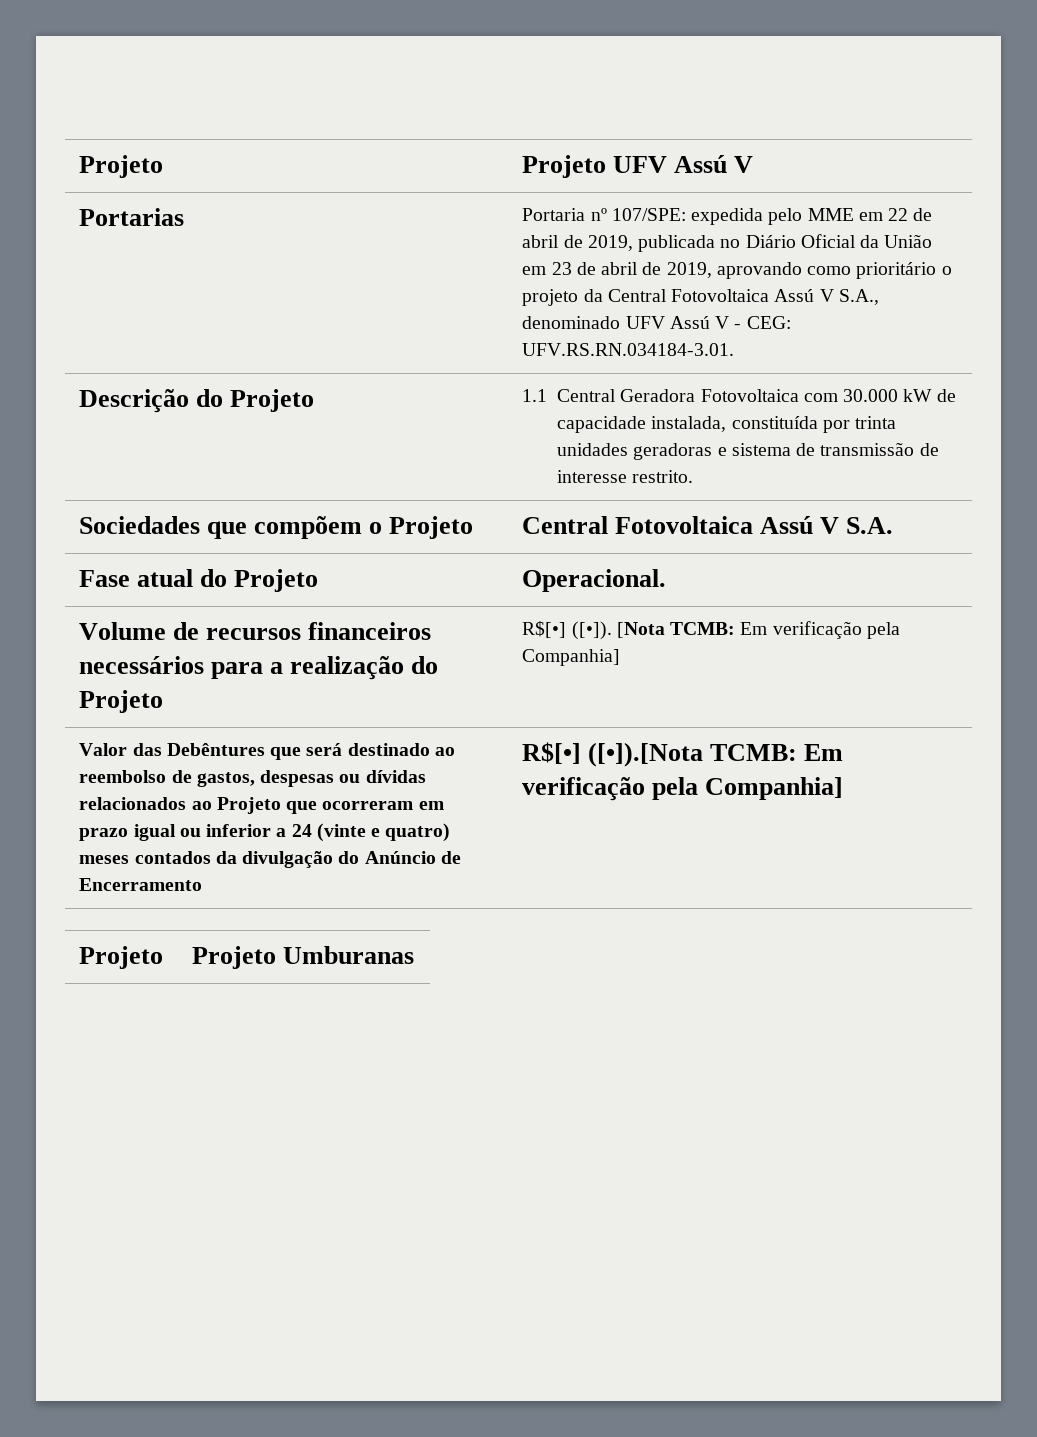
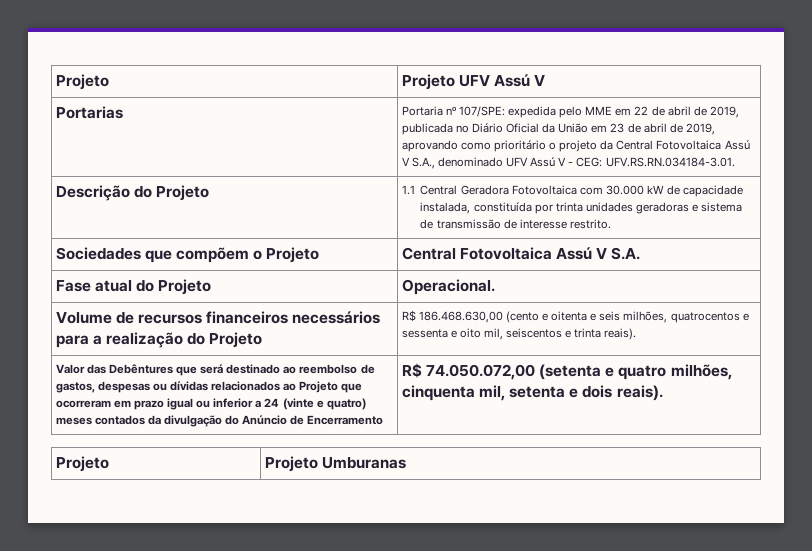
[522,621,900,640] [522,649,621,666] R$[•] ([•]). [Nota TCMB: Em verificação pela Companhia] -> [401,310,749,323] [401,328,637,340] R$ 186.468.630,00 (cento e oitenta e seis milhões, quatrocentos e sessenta e oito mil, seiscentos e trinta reais).
[522,742,844,767] [522,777,844,801] R$[•] ([•]).[Nota TCMB: Em verificação pela Companhia] -> [401,363,732,380] [401,385,663,401] R$ 74.050.072,00 (setenta e quatro milhões, cinquenta mil, setenta e dois reais).

